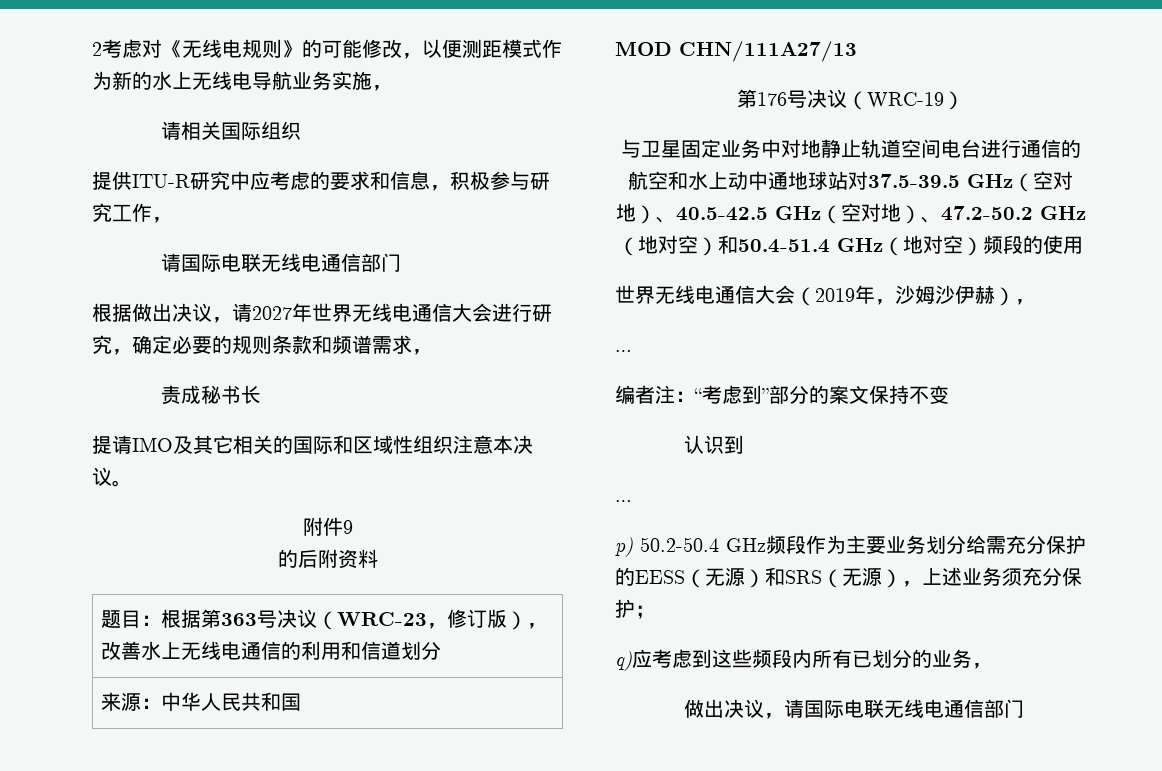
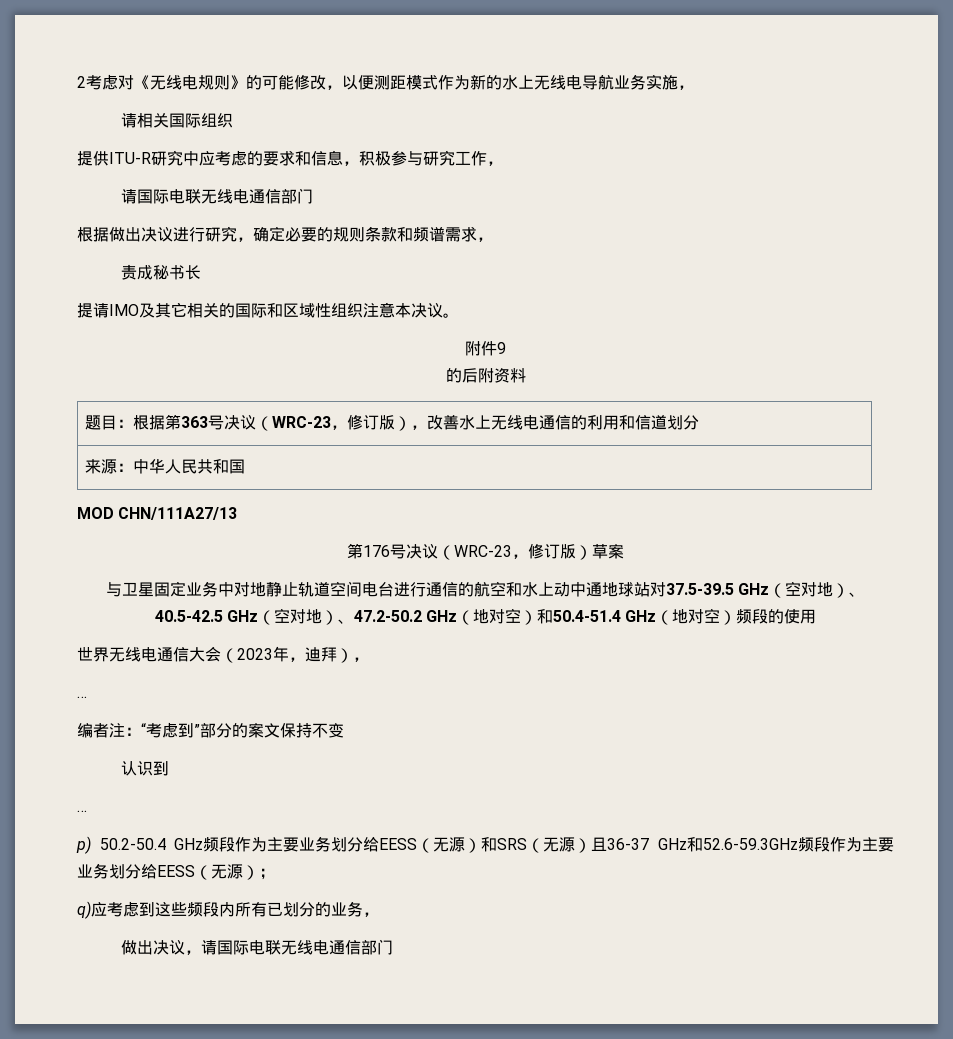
[212,303,492,323] ，请2027年世界无线电通信大会 -> (173, 234) none
[867,91,964,110] WRC-19） -> [454,543,624,560] WRC-23，修订版）草案
[815,285,995,305] 2019年，沙姆沙伊赫 -> [237,646,337,662] 2023年，迪拜
[986,535,1086,554] [615,567,635,586] 需充分保护的 -> (380, 844) none
[902,567,1082,587] [615,599,635,618] ，上述业务须充分保护 -> [591,837,894,852] [77,863,259,880] 且36-37 GHz和52.6-59.3GHz频段作为主要业务划分给EESS（无源）

